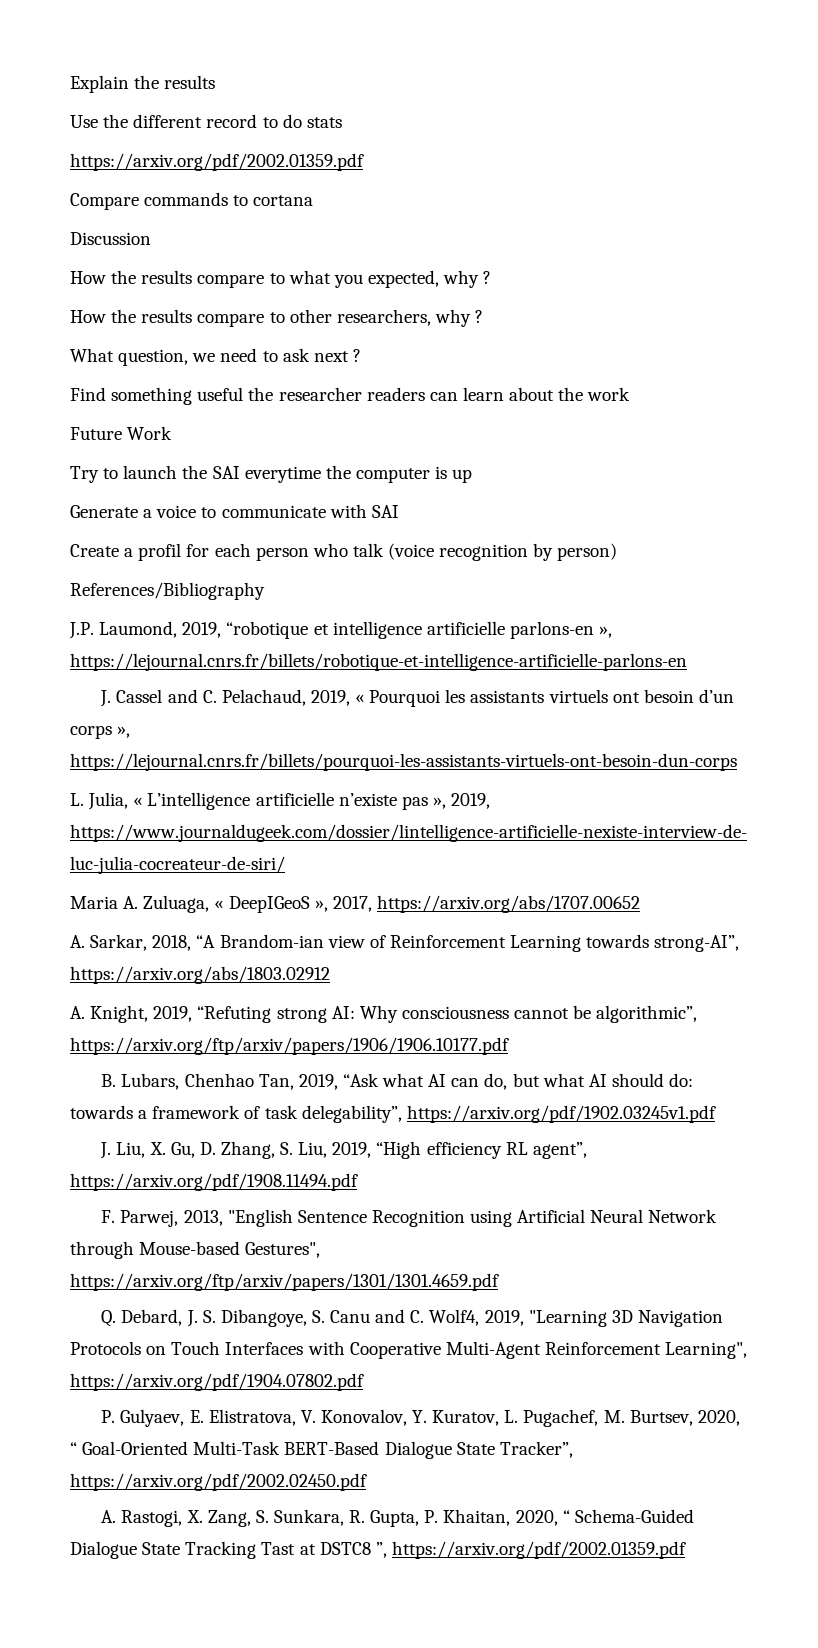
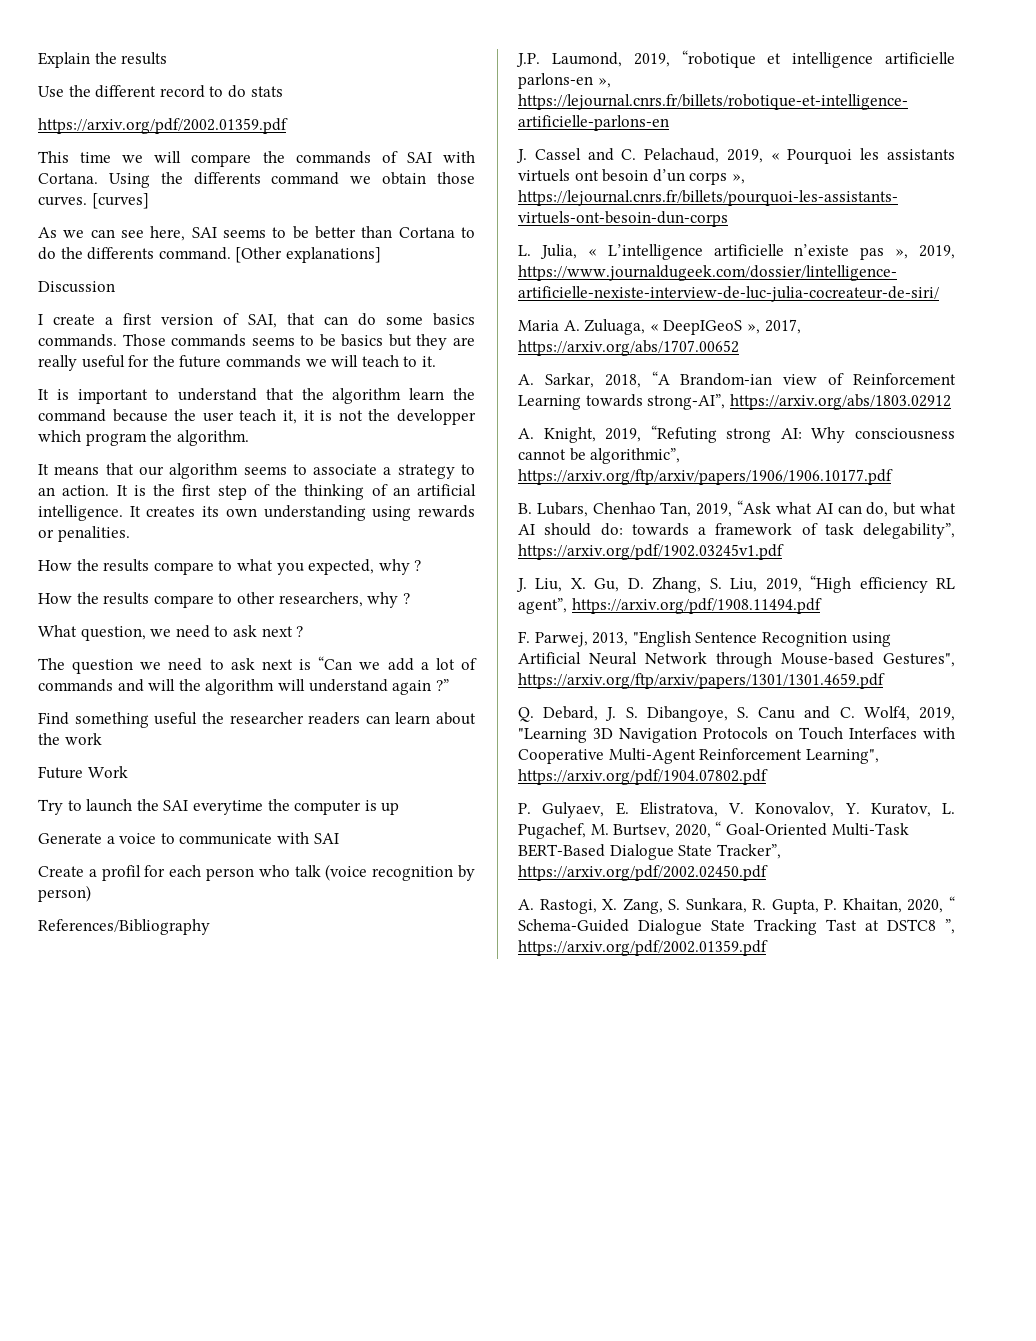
[70,192,314,210] [70,232,151,245] Compare commands to cortana // Discussion -> [38,151,475,167] [38,172,475,188] [38,193,149,209] [38,226,475,241] [38,247,381,263] [38,281,115,293] [38,313,475,328] [38,334,475,350] [38,355,436,371] [38,388,475,404] [38,409,477,425] [38,430,249,446] [38,463,475,479] [38,484,476,500] [38,505,476,521] [38,526,130,542] This time we will compare the commands of SAI with Cortana. Using the differents command we obtain those curves. [curves] // As we can see here, SAI seems to be better than Cortana to do the differents command. [Other explanations] // Discussion // I create a first version of SAI, that can do some basics commands. Those commands seems to be basics but they are really useful for the future commands we will teach to it. // It is important to understand that the algorithm learn the command because the user teach it, it is not the developper which program the algorithm. // It means that our algorithm seems to associate a strategy to an action. It is the first step of the thinking of an artificial intelligence. It creates its own understanding using rewards or penalities.
(361, 355) none -> [38,656,477,674] [38,679,449,695] // The question we need to ask next is “Can we add a lot of commands and will the algorithm will understand again ?”

